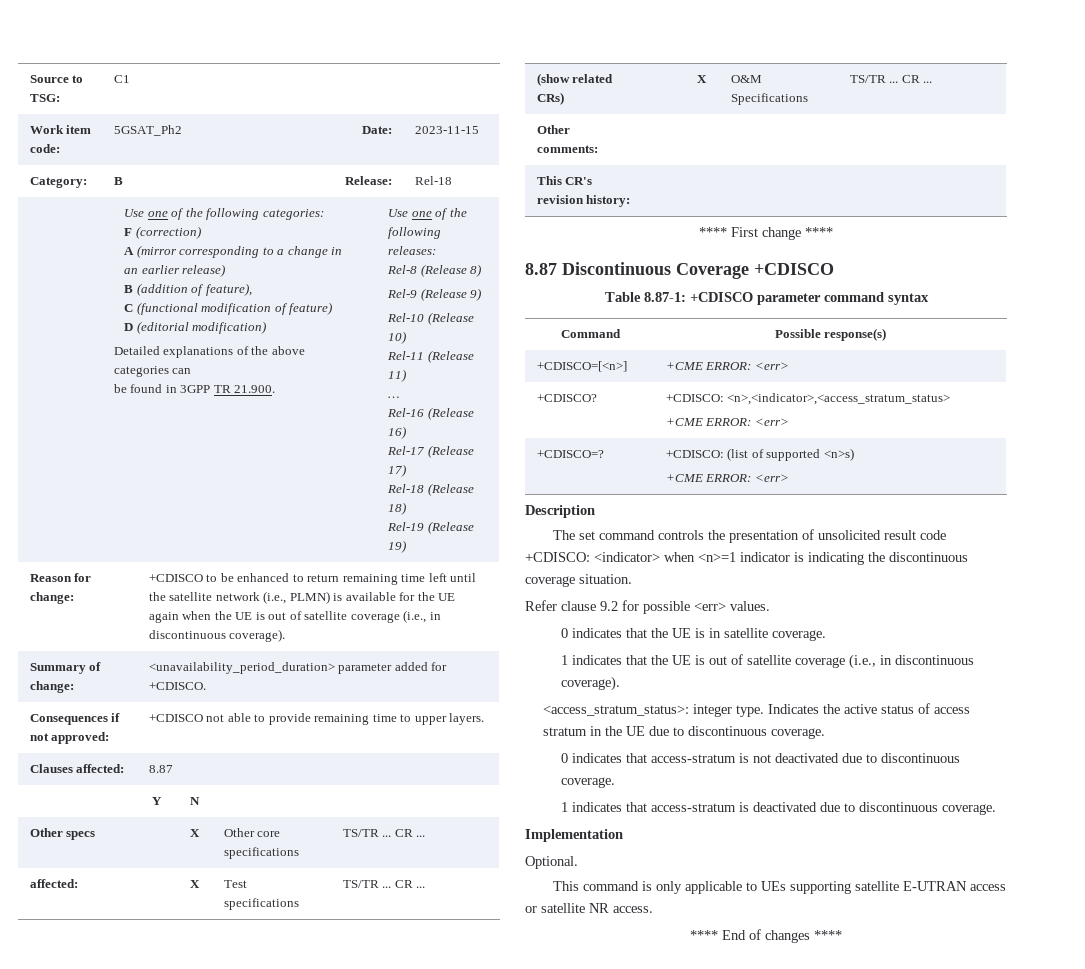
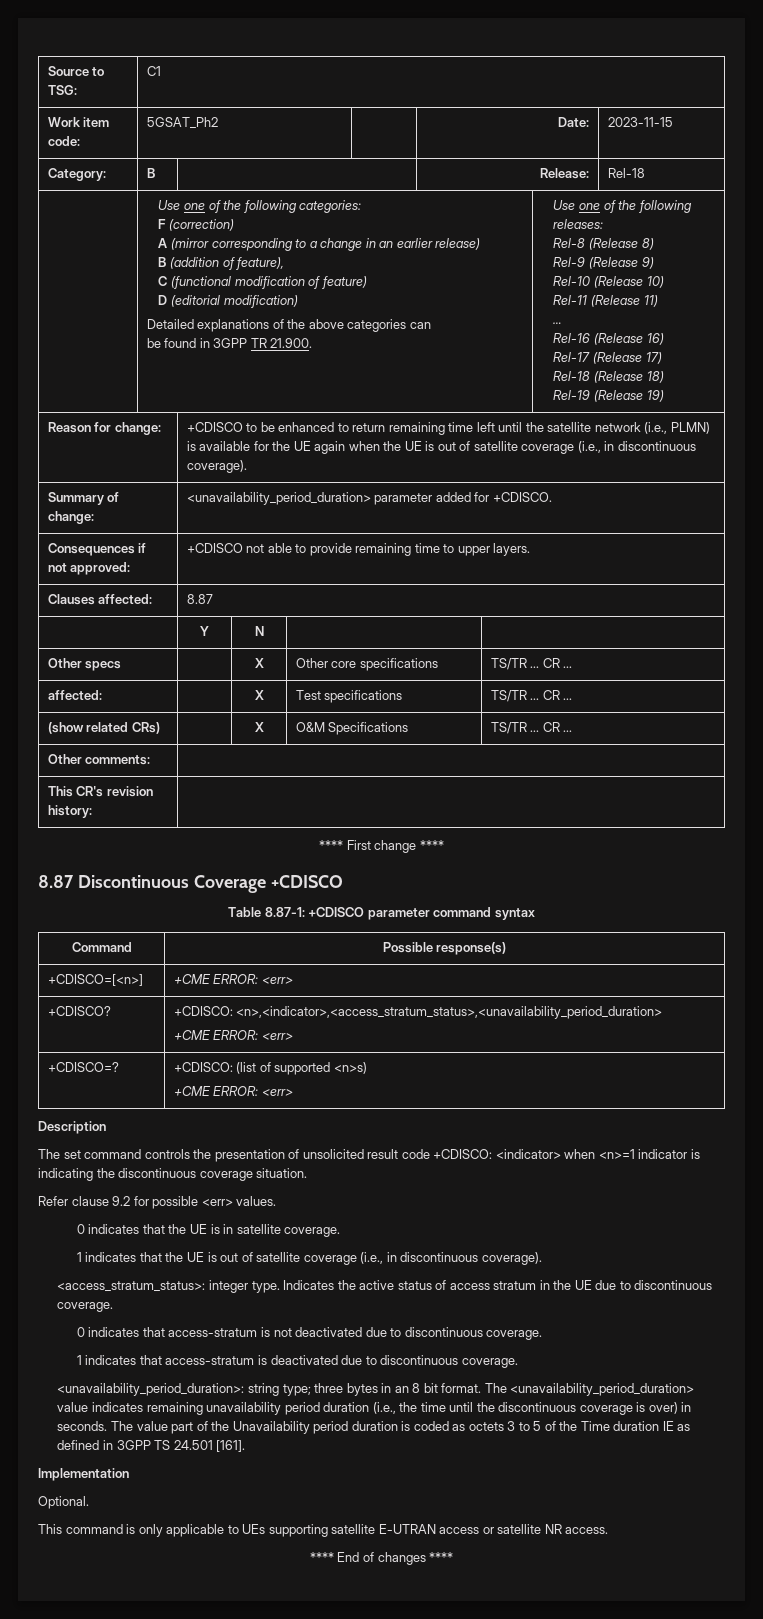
[727,393,951,405] <n>,<indicator>,<access_stratum_status> -> [236,1006,663,1019] <n>,<indicator>,<access_stratum_status>,<unavailability_period_duration>
(996, 809) none -> [57,1383,695,1396] [57,1402,692,1415] [57,1421,691,1434] [57,1440,246,1452] // <unavailability_period_duration>: string type; three bytes in an 8 bit format. The <unavailability_period_duration> value indicates remaining unavailability period duration (i.e., the time until the discontinuous coverage is over) in seconds. The value part of the Unavailability period duration is coded as octets 3 to 5 of the Time duration IE as defined in 3GPP TS 24.501 [161].

